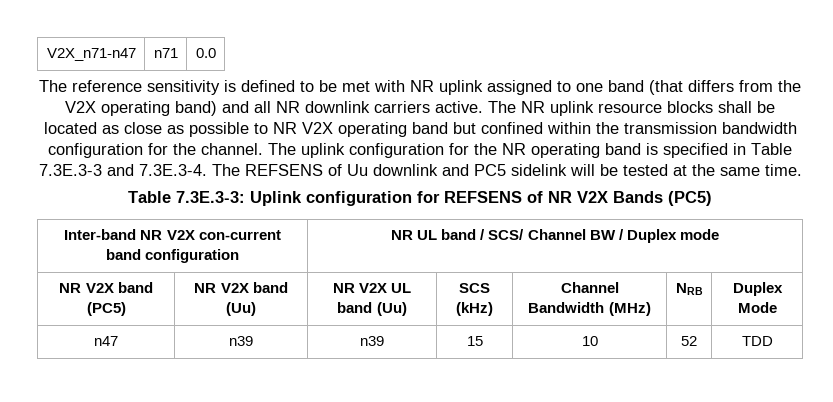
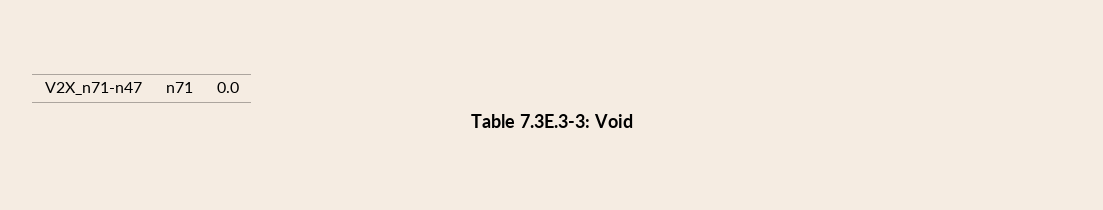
[39,80,801,95] [65,101,775,116] [43,122,797,137] [48,143,792,158] [38,164,802,176] [128,191,712,206] [64,229,281,240] [105,249,240,263] [391,229,719,243] [59,282,153,293] [86,302,126,316] [194,282,288,293] [226,302,256,316] [332,283,412,293] [337,302,407,316] [459,283,490,293] [456,302,493,316] [560,282,619,293] [528,302,651,316] [675,283,703,295] [732,282,783,296] [737,302,777,313] [94,336,118,346] [229,336,253,346] [360,336,384,346] [466,336,483,346] [581,336,598,346] [681,336,697,346] [741,336,773,346] The reference sensitivity is defined to be met with NR uplink assigned to one band (that differs from the V2X operating band) and all NR downlink carriers active. The NR uplink resource blocks shall be located as close as possible to NR V2X operating band but confined within the transmission bandwidth configuration for the channel. The uplink configuration for the NR operating band is specified in Table 7.3E.3-3 and 7.3E.3-4. The REFSENS of Uu downlink and PC5 sidelink will be tested at the same time. // Table 7.3E.3-3: Uplink configuration for REFSENS of NR V2X Bands (PC5) // Inter-band NR V2X con-current band configuration | NR UL band / SCS/ Channel BW / Duplex mode // NR V2X band (PC5) | NR V2X band (Uu) | NR V2X UL band (Uu) | SCS (kHz) | Channel Bandwidth (MHz) | NRB | Duplex Mode // n47 | n39 | n39 | 15 | 10 | 52 | TDD -> [470,114,633,128] Table 7.3E.3-3: Void

